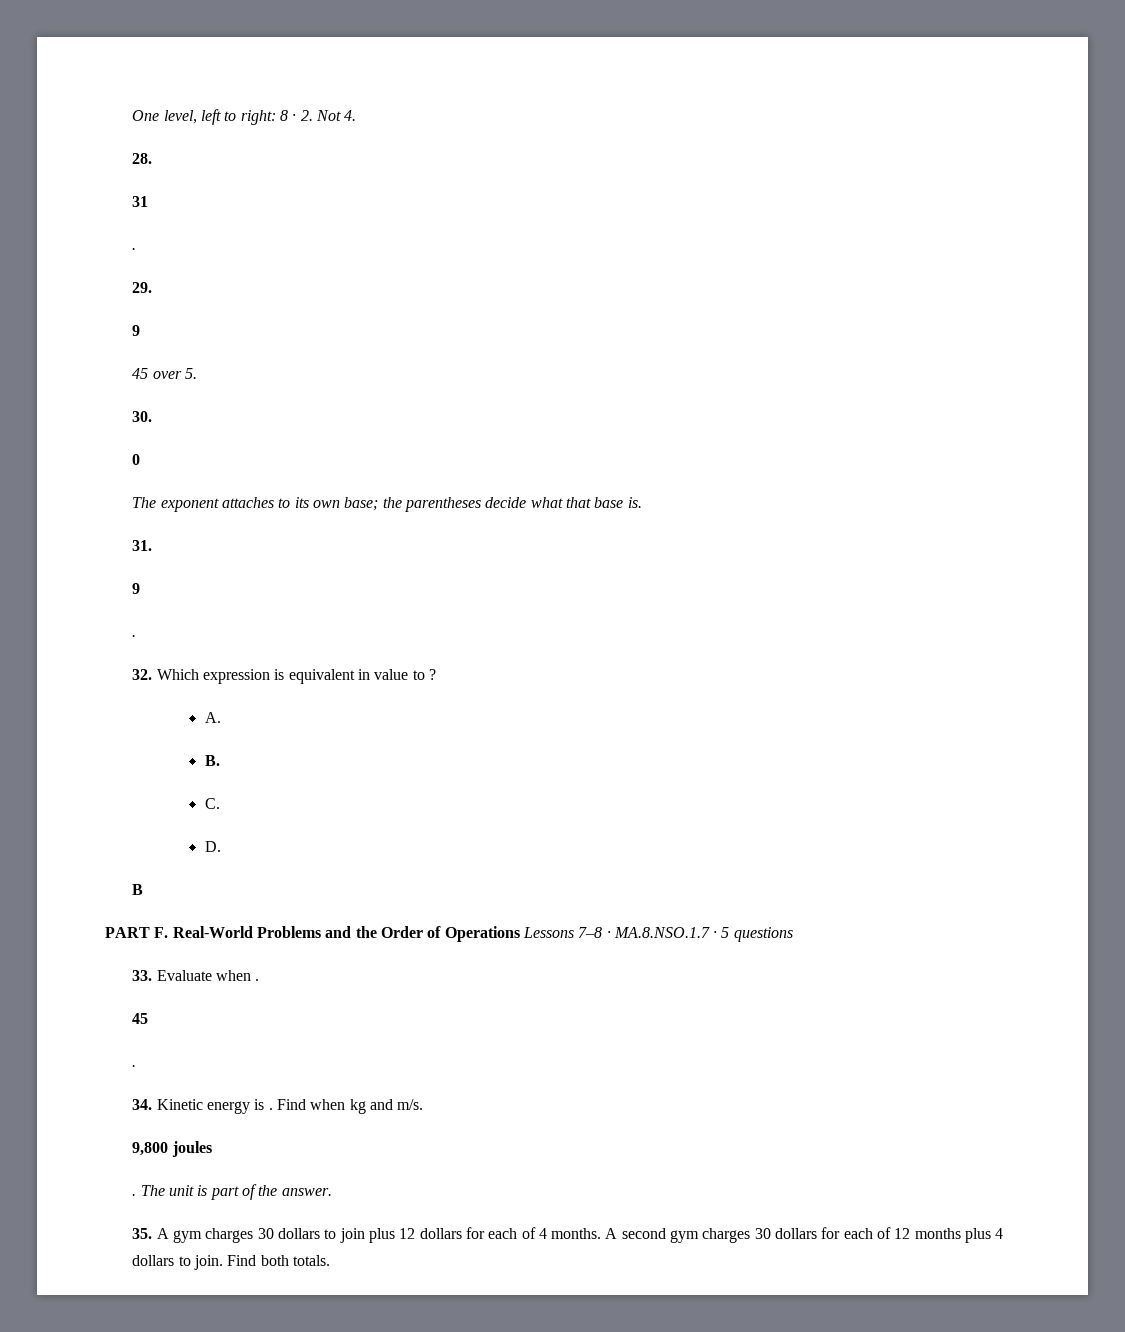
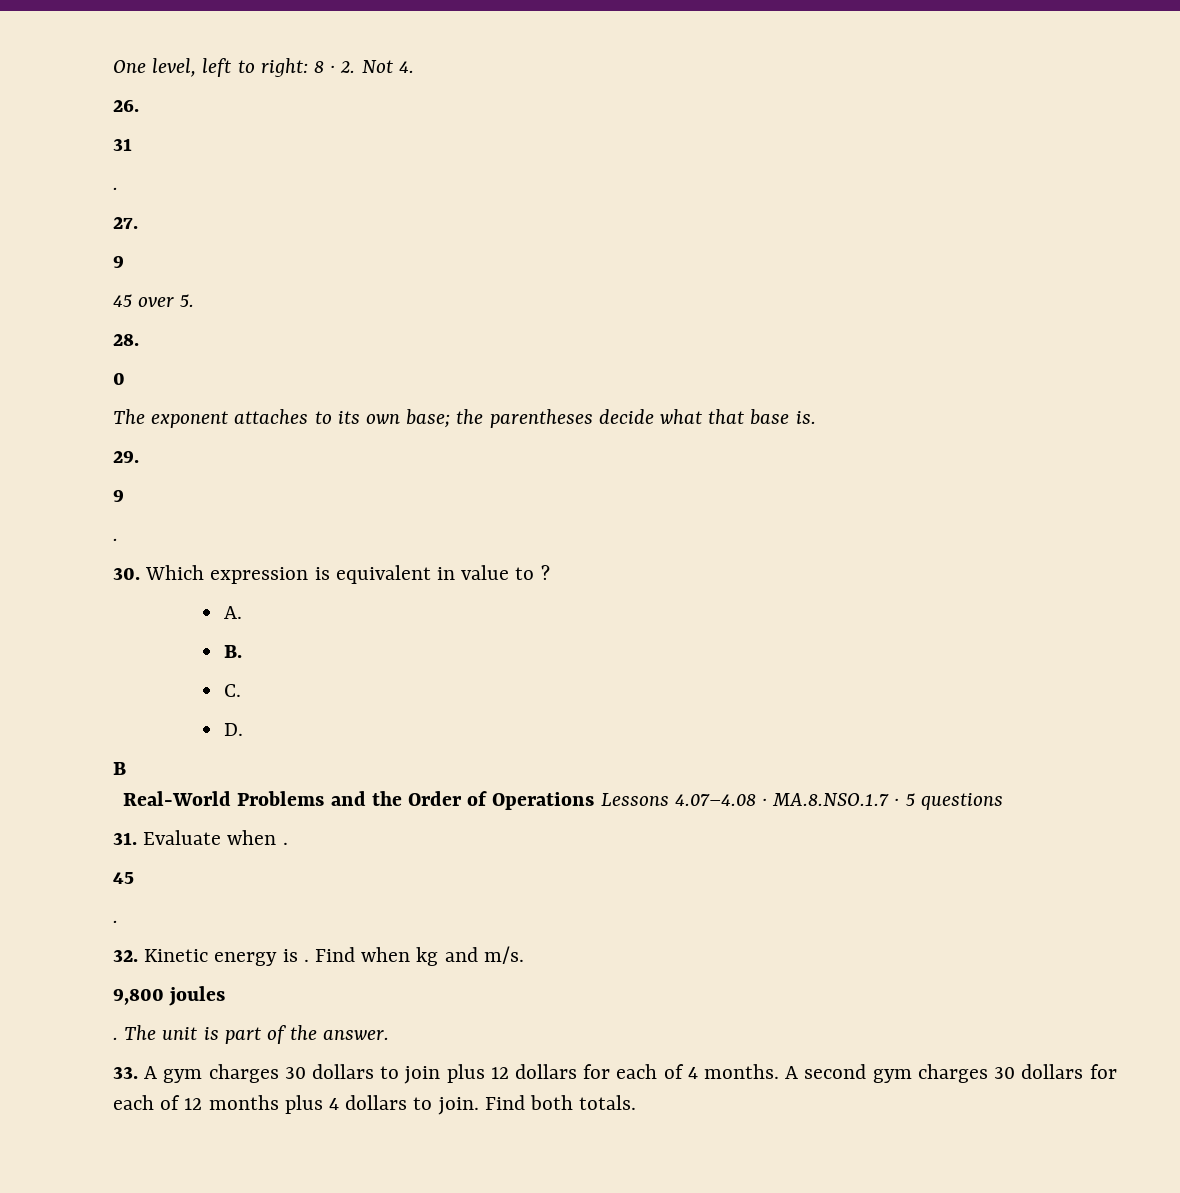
[132,153,153,164] 28. -> [112,99,139,112] 26.
[132,282,153,293] 29. -> [112,217,138,229] 27.
[132,411,153,422] 30. -> [112,333,139,346] 28.
[132,540,153,551] 31. -> [112,450,139,463] 29.
[132,669,153,680] 32. -> [112,567,140,580] 30.
[105,927,169,938] PART F. -> (126, 768) none
[578,927,603,938] 7–8 -> [674,793,756,806] 4.07–4.08
[132,970,153,981] 33. -> [112,832,137,845] 31.
[132,1099,153,1110] 34. -> [112,950,138,962] 32.
[132,1228,153,1239] 35. -> [112,1067,138,1079] 33.

